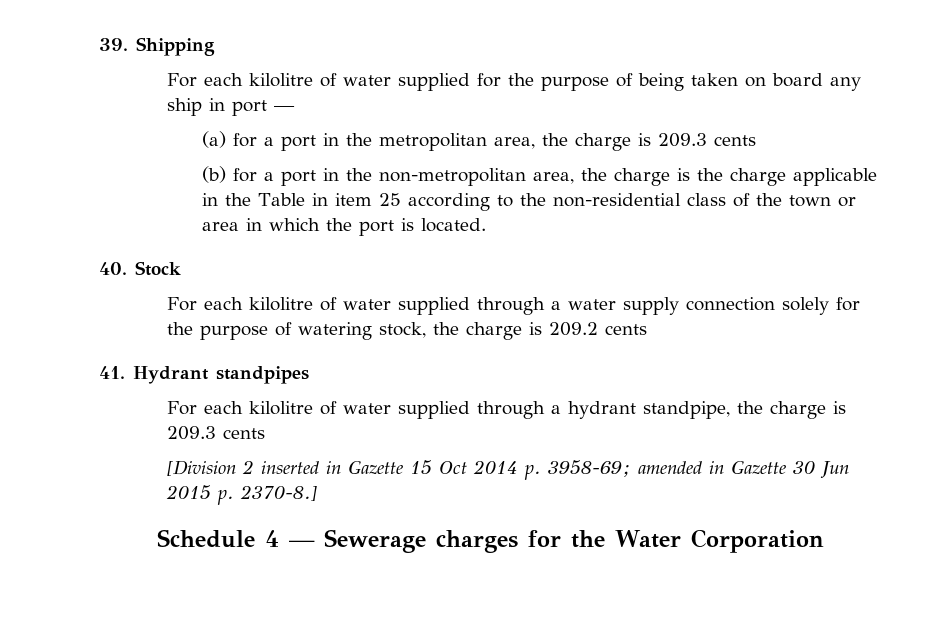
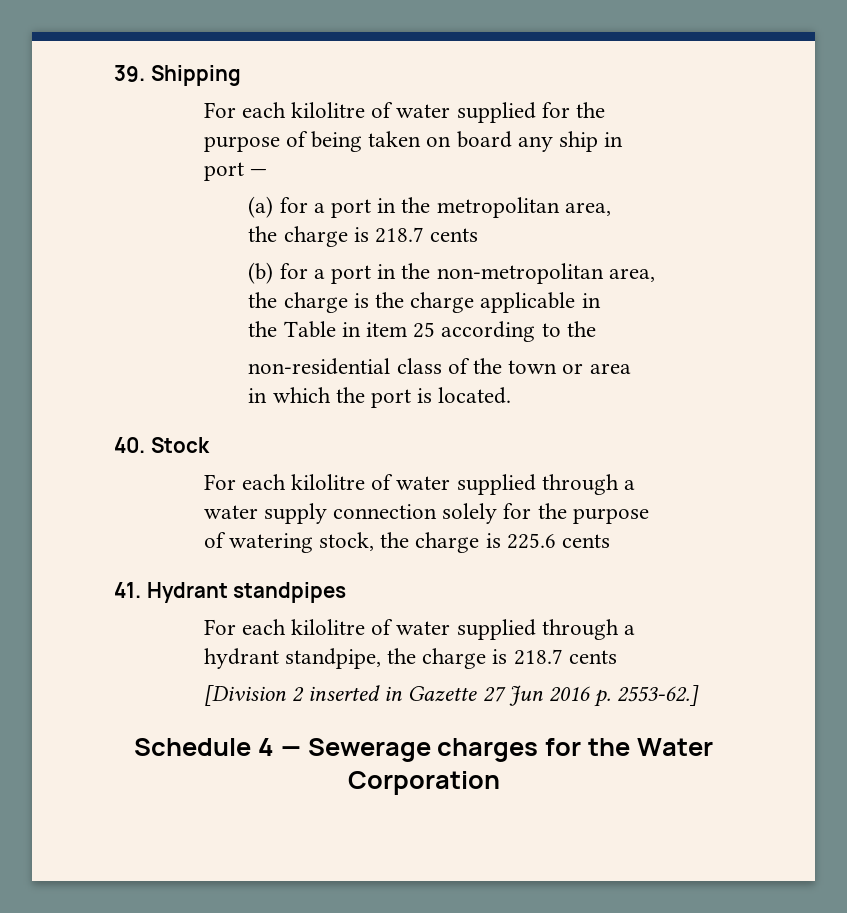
(535, 79) none -> (606, 110) //
(226, 104) none -> (624, 139) //
[541,133,707,151] the charge is 209.3 -> [248,226,424,247] // the charge is 218.7
(574, 178) none -> (655, 275) //
(218, 199) none -> (601, 300) //
(546, 199) none -> (596, 329) //
(239, 226) none -> (631, 368) //
(562, 305) none -> (636, 485) //
(269, 332) none -> (649, 516) //
[549,322,599,336] 209.2 -> [506,533,556,549] 225.6
(562, 409) none -> (636, 630) //
[167,426,217,440] 209.3 -> [513,649,563,665] 218.7
[410,460,850,480] [166,485,318,505] 15 Oct 2014 p. 3958-69; amended in Gazette 30 Jun 2015 p. 2370-8.] -> [482,685,700,707] 27 Jun 2016 p. 2553-62.]

